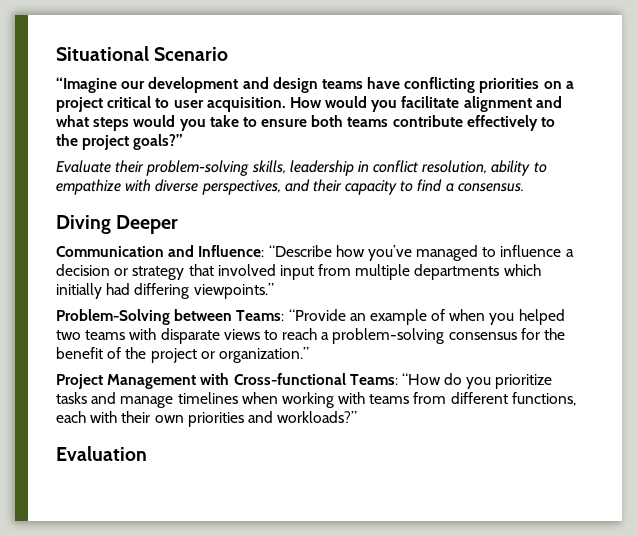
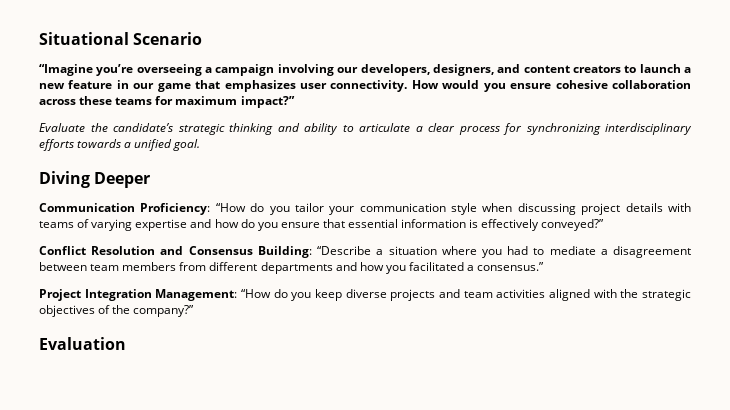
[121,77,574,93] [56,96,562,112] [56,115,556,131] [56,134,183,150] [56,160,547,176] [56,179,524,195] [56,215,179,234] [56,245,574,261] [56,264,541,280] [56,283,274,299] [56,309,565,325] [56,328,566,344] [56,347,309,363] [56,373,553,389] [56,392,576,408] [56,411,358,427] our development and design teams have conflicting priorities on a project critical to user acquisition. How would you facilitate alignment and what steps would you take to ensure both teams contribute effectively to the project goals?” // Evaluate their problem-solving skills, leadership in conflict resolution, ability to empathize with diverse perspectives, and their capacity to find a consensus. // Diving Deeper // Communication and Influence: “Describe how you’ve managed to influence a decision or strategy that involved input from multiple departments which initially had differing viewpoints.” // Problem-Solving between Teams: “Provide an example of when you helped two teams with disparate views to reach a problem-solving consensus for the benefit of the project or organization.” // Project Management with Cross-functional Teams: “How do you prioritize tasks and manage timelines when working with teams from different functions, each with their own priorities and workloads?” -> [96,64,691,76] [39,80,692,92] [39,96,295,108] [39,123,692,135] [39,139,201,151] [39,171,151,188] [39,203,691,215] [39,219,605,231] [39,246,691,258] [39,262,545,274] [39,289,691,301] [39,305,195,317] you’re overseeing a campaign involving our developers, designers, and content creators to launch a new feature in our game that emphasizes user connectivity. How would you ensure cohesive collaboration across these teams for maximum impact?” // Evaluate the candidate’s strategic thinking and ability to articulate a clear process for synchronizing interdisciplinary efforts towards a unified goal. // Diving Deeper // Communication Proficiency: “How do you tailor your communication style when discussing project details with teams of varying expertise and how do you ensure that essential information is effectively conveyed?” // Conflict Resolution and Consensus Building: “Describe a situation where you had to mediate a disagreement between team members from different departments and how you facilitated a consensus.” // Project Integration Management: “How do you keep diverse projects and team activities aligned with the strategic objectives of the company?”

